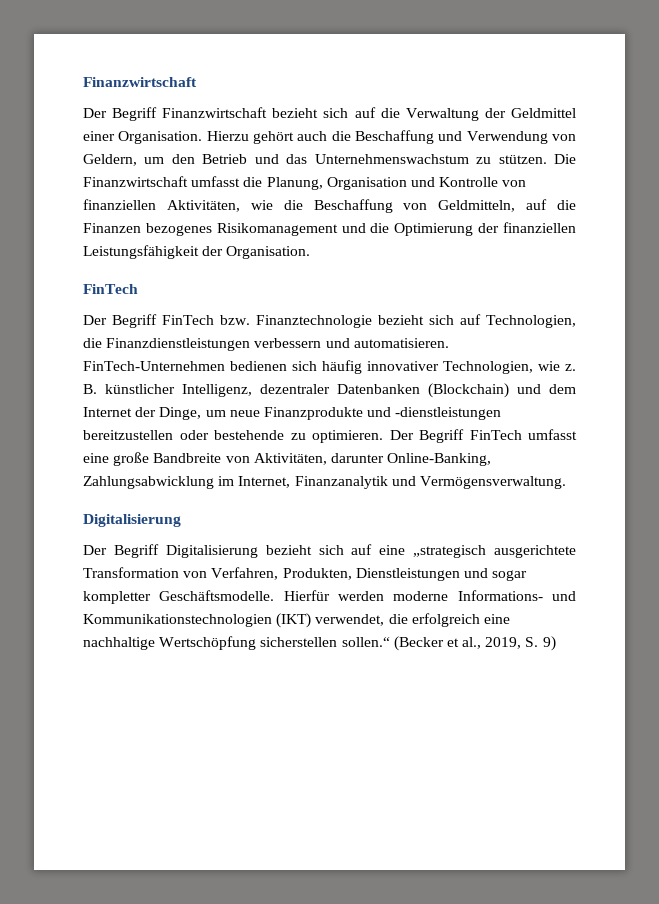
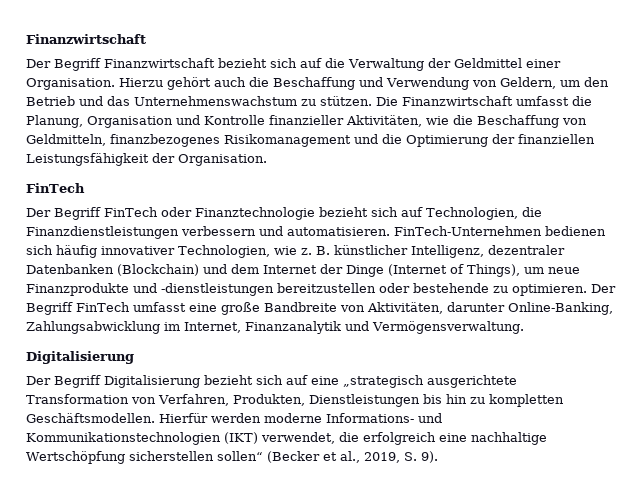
[502,180,527,187] [83,199,156,210] von finanziellen -> [269,115,344,125] finanzieller
[526,199,576,210] [83,223,212,236] auf die Finanzen bezogenes -> [110,134,220,147] finanzbezogenes
[220,315,250,325] bzw. -> [161,207,192,217] oder
[159,407,202,420] Dinge, -> [346,264,520,277] Dinge (Internet of Things),
[463,568,528,581] [83,590,275,604] und sogar kompletter Geschäftsmodelle. -> [422,394,564,407] [26,413,155,423] bis hin zu kompletten Geschäftsmodellen.
[341,637,390,647] sollen.“ -> [216,451,263,461] sollen“
[542,636,556,651] 9) -> [420,451,438,463] 9).

